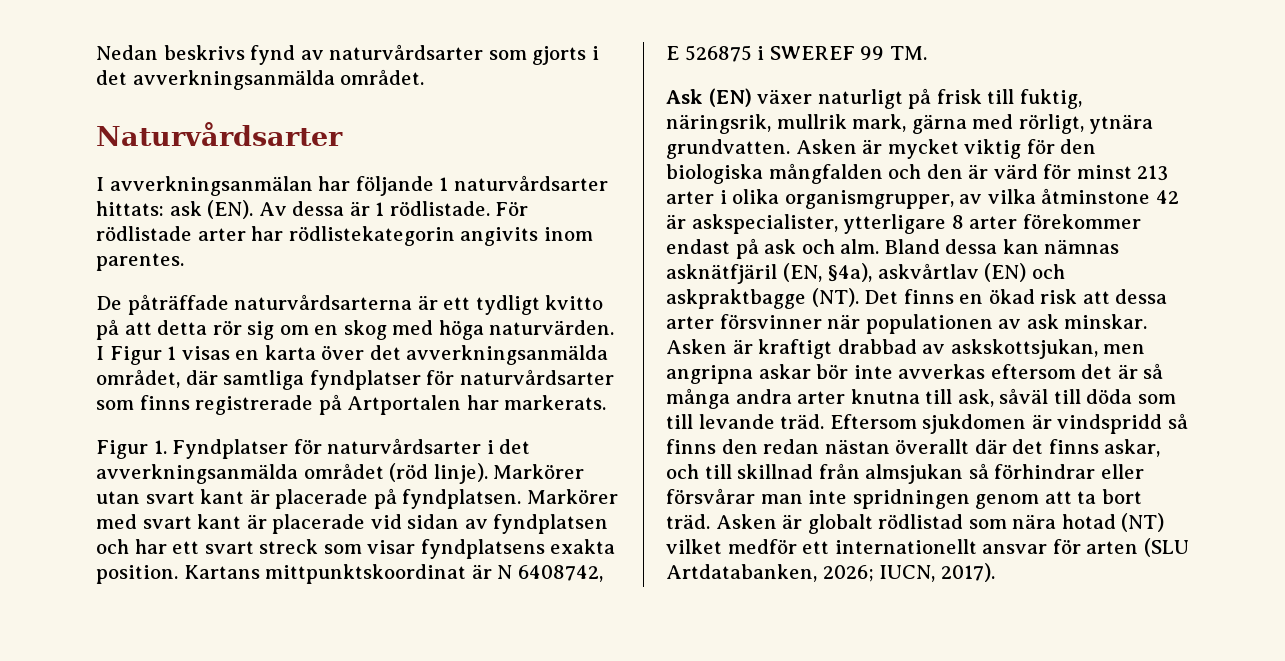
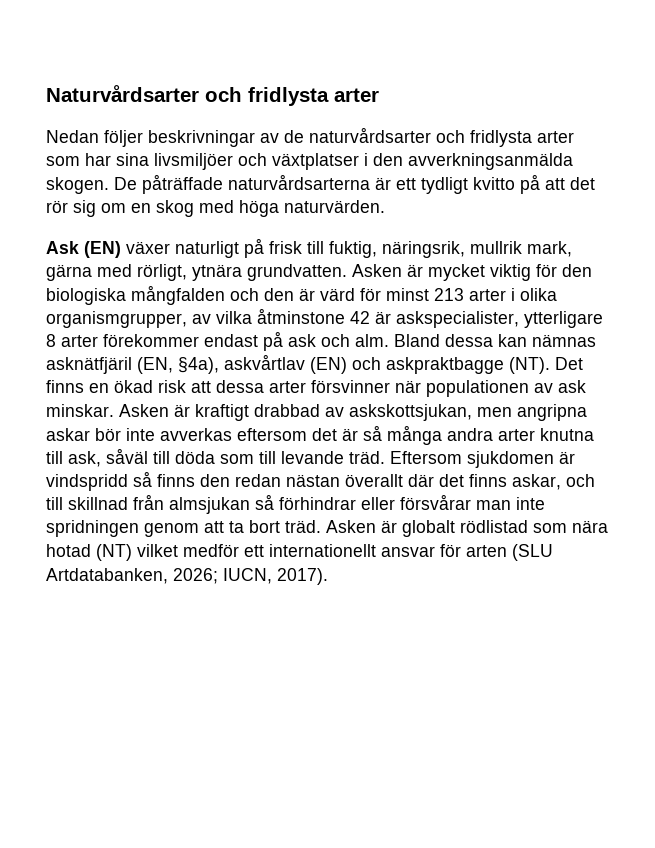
[96,44,599,65] [96,69,425,90] [96,122,343,146] [96,175,608,196] [96,200,529,219] [96,226,593,246] [96,253,184,271] Nedan beskrivs fynd av naturvårdsarter som gjorts i det avverkningsanmälda området. // Naturvårdsarter // I avverkningsanmälan har följande 1 naturvårdsarter hittats: ask (EN). Av dessa är 1 rödlistade. För rödlistade arter har rödlistekategorin angivits inom parentes. // -> [46,85,379,106] [46,127,574,147] [46,153,573,170] [46,177,109,194] Naturvårdsarter och fridlysta arter // Nedan följer beskrivningar av de naturvårdsarter och fridlysta arter som har sina livsmiljöer och växtplatser i den avverkningsanmälda skogen.
[157,320,208,335] detta -> [570,177,595,190] det
[96,345,609,365] [96,369,614,390] [96,394,607,415] [96,438,531,459] [96,463,585,484] [96,488,618,509] [96,514,609,534] [96,539,616,559] [96,564,603,584] [666,45,927,62] I Figur 1 visas en karta över det avverkningsanmälda området, där samtliga fyndplatser för naturvårdsarter som finns registrerade på Artportalen har markerats. // Figur 1. Fyndplatser för naturvårdsarter i det avverkningsanmälda området (röd linje). Markörer utan svart kant är placerade på fyndplatsen. Markörer med svart kant är placerade vid sidan av fyndplatsen och har ett svart streck som visar fyndplatsens exakta position. Kartans mittpunktskoordinat är N 6408742, E 526875 i SWEREF 99 TM. -> (385, 206) none

